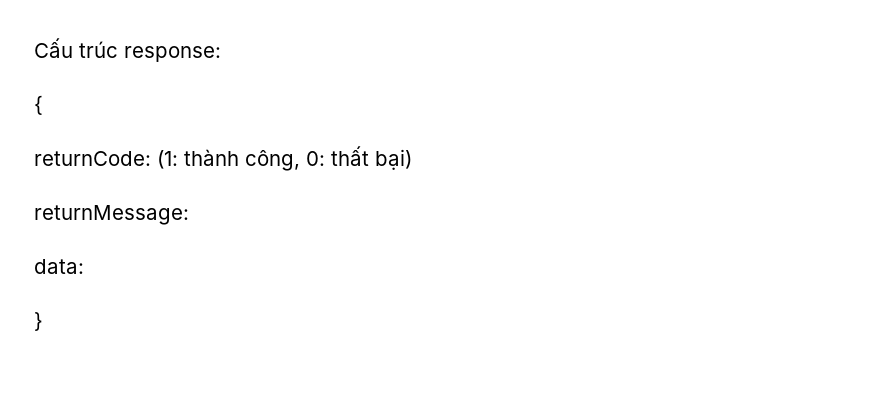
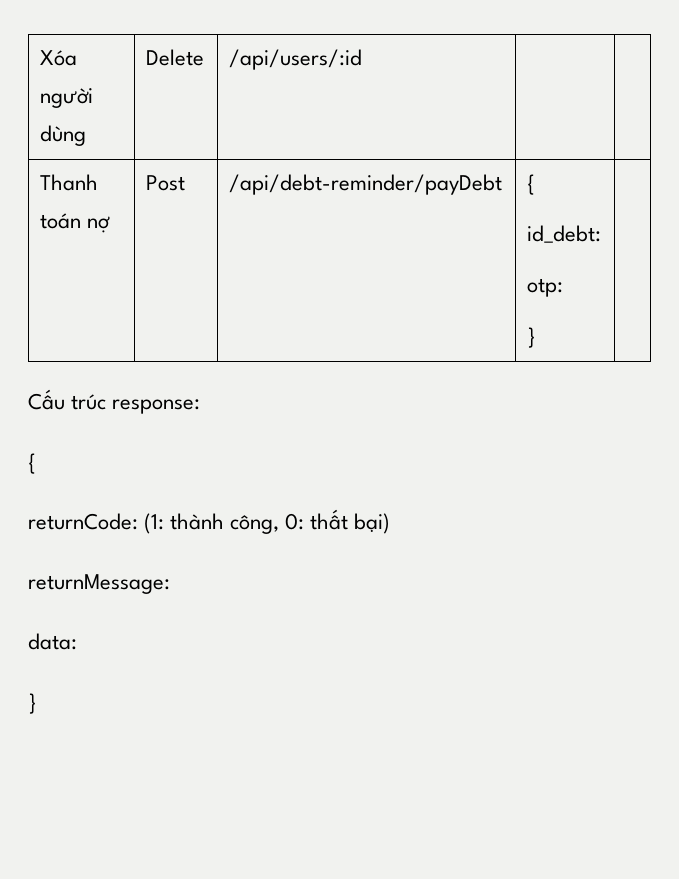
(34, 48) none -> [39,50,77,66] [39,88,93,108] [39,125,86,146] [145,49,204,66] [228,49,362,70] [39,174,98,191] [39,213,111,233] [145,175,185,191] [228,174,502,195] [526,174,535,195] [526,225,601,243] [526,278,563,297] [526,327,536,348] Xóa người dùng | Delete | /api/users/:id | | // Thanh toán nợ | Post | /api/debt-reminder/payDebt | { // id_debt: // otp: // } | //

